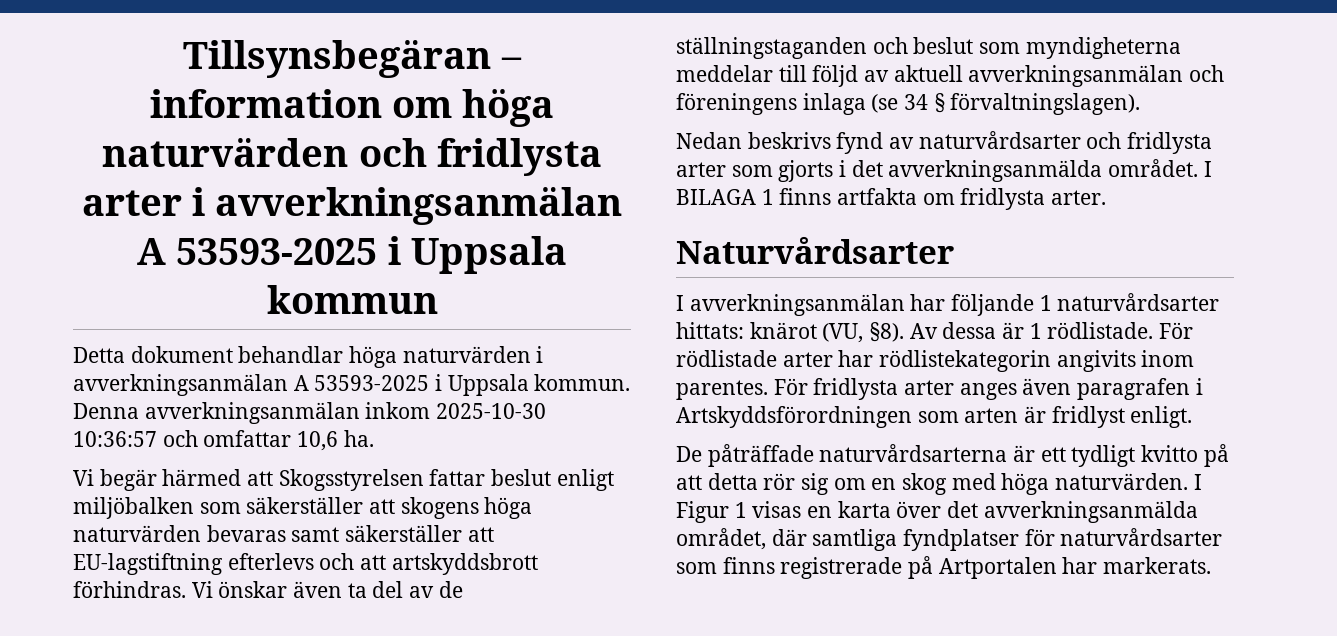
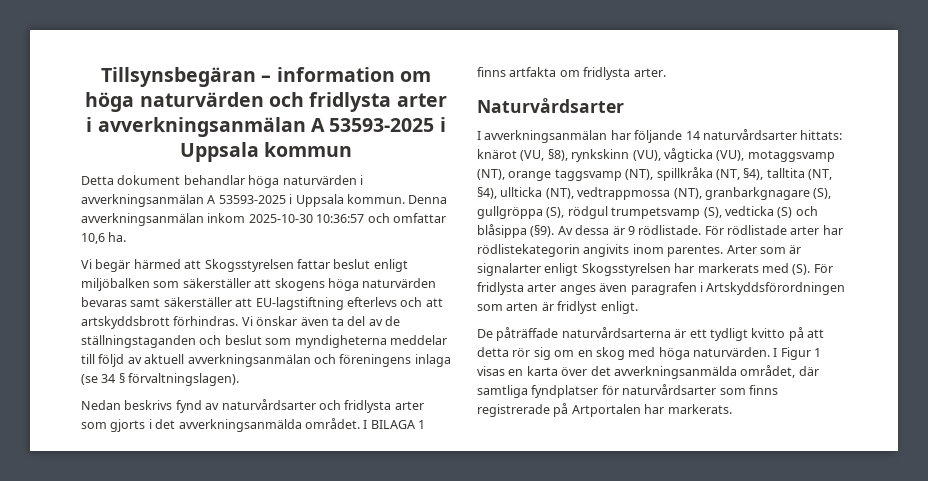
[1039,295,1052,311] 1 -> [685,131,700,140] 14
[869,322,905,342] §8). -> [547,148,835,162] [477,167,832,181] [477,187,832,200] [477,206,818,219] [477,224,555,238] §8), rynkskinn (VU), vågticka (VU), motaggsvamp (NT), orange taggsvamp (NT), spillkråka (NT, §4), talltita (NT, §4), ullticka (NT), vedtrappmossa (NT), granbarkgnagare (S), gullgröppa (S), rödgul trumpetsvamp (S), vedticka (S) och blåsippa (§9).
[1029,323,1042,339] 1 -> [627,226,635,235] 9
(768, 390) none -> [726,245,802,254] [477,263,811,276] Arter som är signalarter enligt Skogsstyrelsen har markerats med (S).

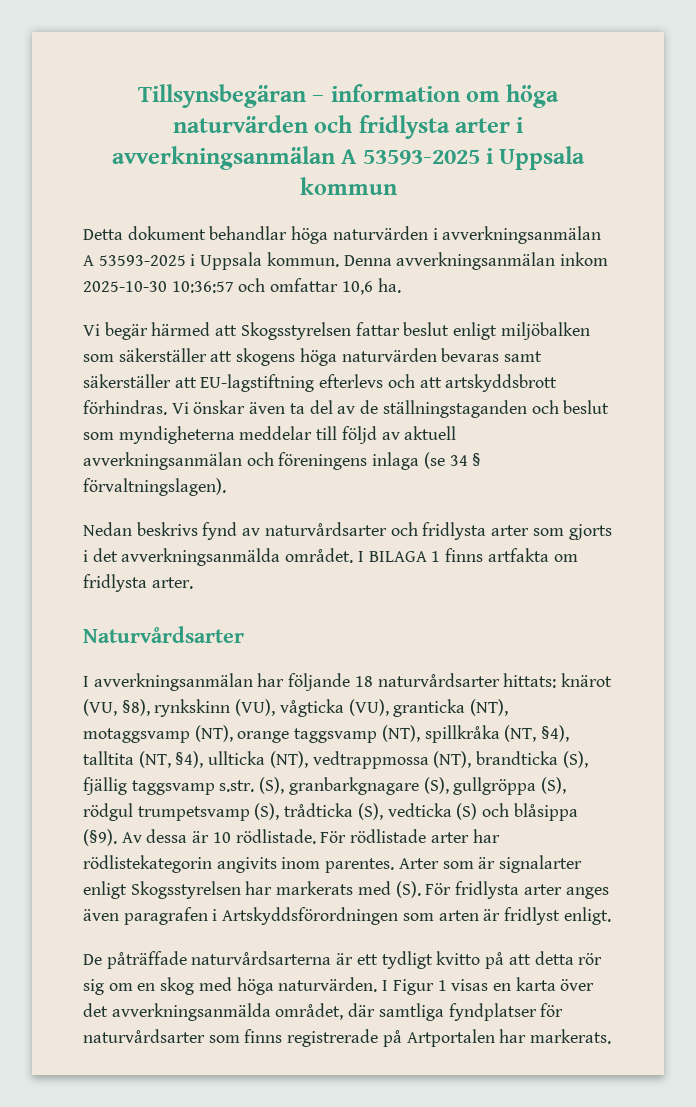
[685,131,700,140] 14 -> [354,676,373,687] 18
(745, 155) none -> [393,699,509,717] granticka (NT),
(702, 193) none -> [476,751,588,768] [83,777,285,795] brandticka (S), fjällig taggsvamp s.str. (S),
(722, 212) none -> [284,803,383,820] trådticka (S),
[627,226,635,235] 9 -> [212,832,231,843] 10

